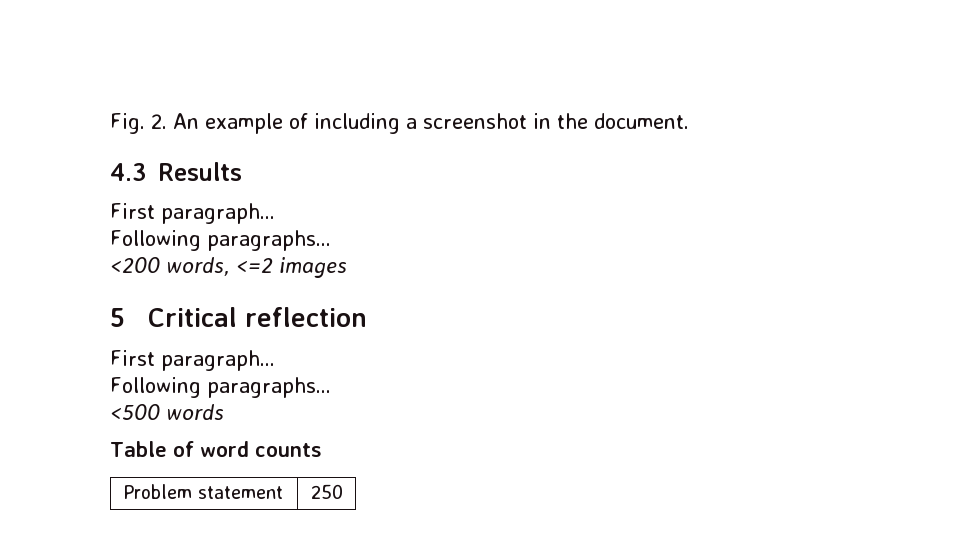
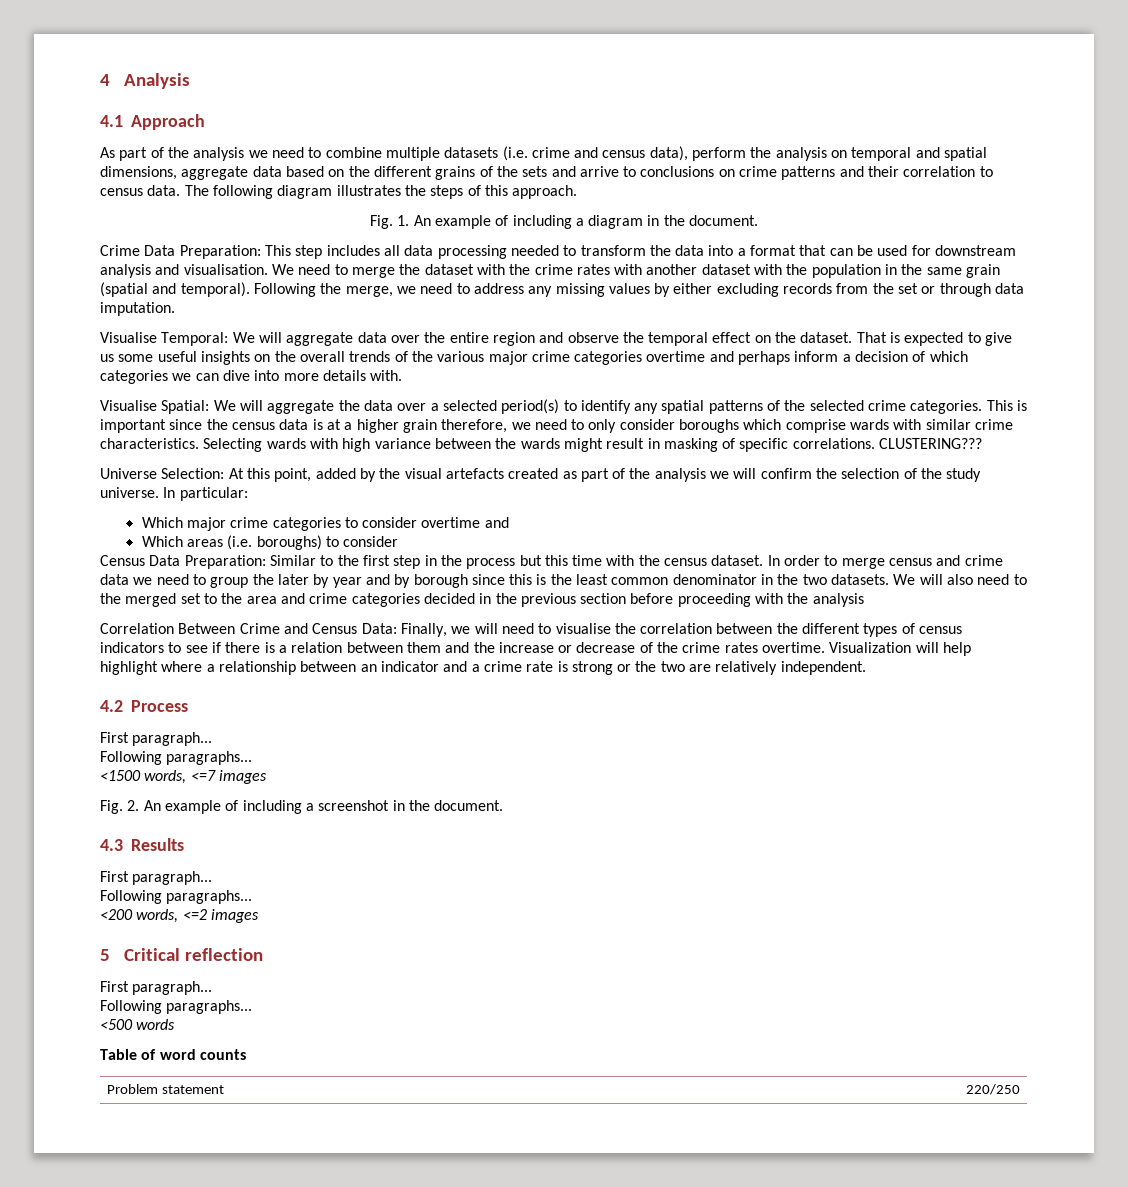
(110, 123) none -> [100,73,190,89] [100,114,205,130] [100,146,988,161] [100,166,993,180] [100,185,578,199] [369,215,759,229] [100,245,1017,259] [100,264,1001,278] [100,282,1025,297] [100,302,175,316] [100,332,1013,346] [100,351,968,365] [100,370,403,384] [100,399,1028,414] [100,419,1014,433] [100,438,983,452] [100,468,982,482] [100,487,248,501] [141,517,509,531] [141,535,399,550] [100,555,1003,569] [100,574,1027,588] [100,593,864,607] [100,623,963,637] [100,642,972,656] [100,661,866,675] [100,700,188,712] [100,732,213,746] [100,751,253,765] [100,770,267,784] 4 Analysis // 4.1 Approach // As part of the analysis we need to combine multiple datasets (i.e. crime and census data), perform the analysis on temporal and spatial dimensions, aggregate data based on the different grains of the sets and arrive to conclusions on crime patterns and their correlation to census data. The following diagram illustrates the steps of this approach. // Fig. 1. An example of including a diagram in the document. // Crime Data Preparation: This step includes all data processing needed to transform the data into a format that can be used for downstream analysis and visualisation. We need to merge the dataset with the crime rates with another dataset with the population in the same grain (spatial and temporal). Following the merge, we need to address any missing values by either excluding records from the set or through data imputation. // Visualise Temporal: We will aggregate data over the entire region and observe the temporal effect on the dataset. That is expected to give us some useful insights on the overall trends of the various major crime categories overtime and perhaps inform a decision of which categories we can dive into more details with. // Visualise Spatial: We will aggregate the data over a selected period(s) to identify any spatial patterns of the selected crime categories. This is important since the census data is at a higher grain therefore, we need to only consider boroughs which comprise wards with similar crime characteristics. Selecting wards with high variance between the wards might result in masking of specific correlations. CLUSTERING??? // Universe Selection: At this point, added by the visual artefacts created as part of the analysis we will confirm the selection of the study universe. In particular: // Which major crime categories to consider overtime and // Which areas (i.e. boroughs) to consider // Census Data Preparation: Similar to the first step in the process but this time with the census dataset. In order to merge census and crime data we need to group the later by year and by borough since this is the least common denominator in the two datasets. We will also need to the merged set to the area and crime categories decided in the previous section before proceeding with the analysis // Correlation Between Crime and Census Data: Finally, we will need to visualise the correlation between the different types of census indicators to see if there is a relation between them and the increase or decrease of the crime rates overtime. Visualization will help highlight where a relationship between an indicator and a crime rate is strong or the two are relatively independent. // 4.2 Process // First paragraph... // Following paragraphs... // <1500 words, <=7 images //
[311,484,344,499] 250 -> [965,1084,1020,1095] 220/250

